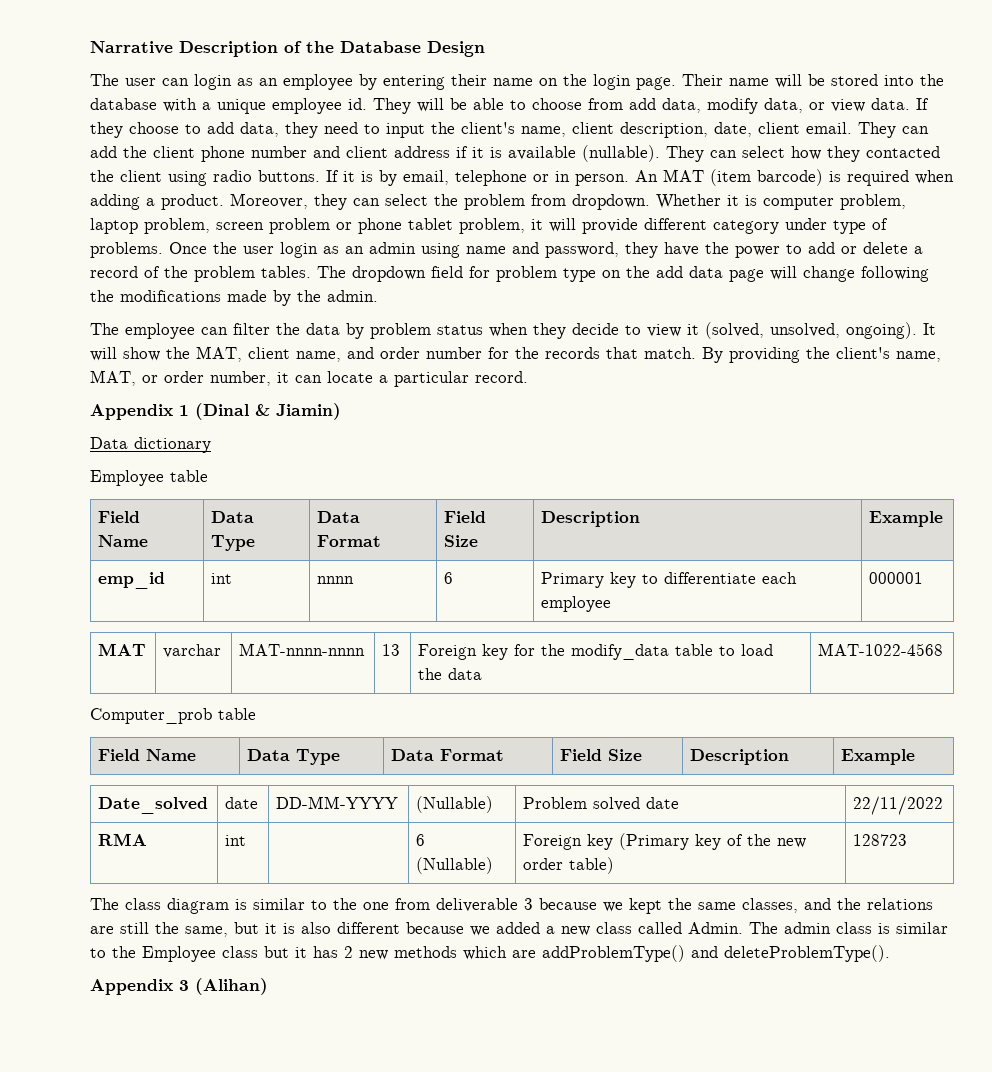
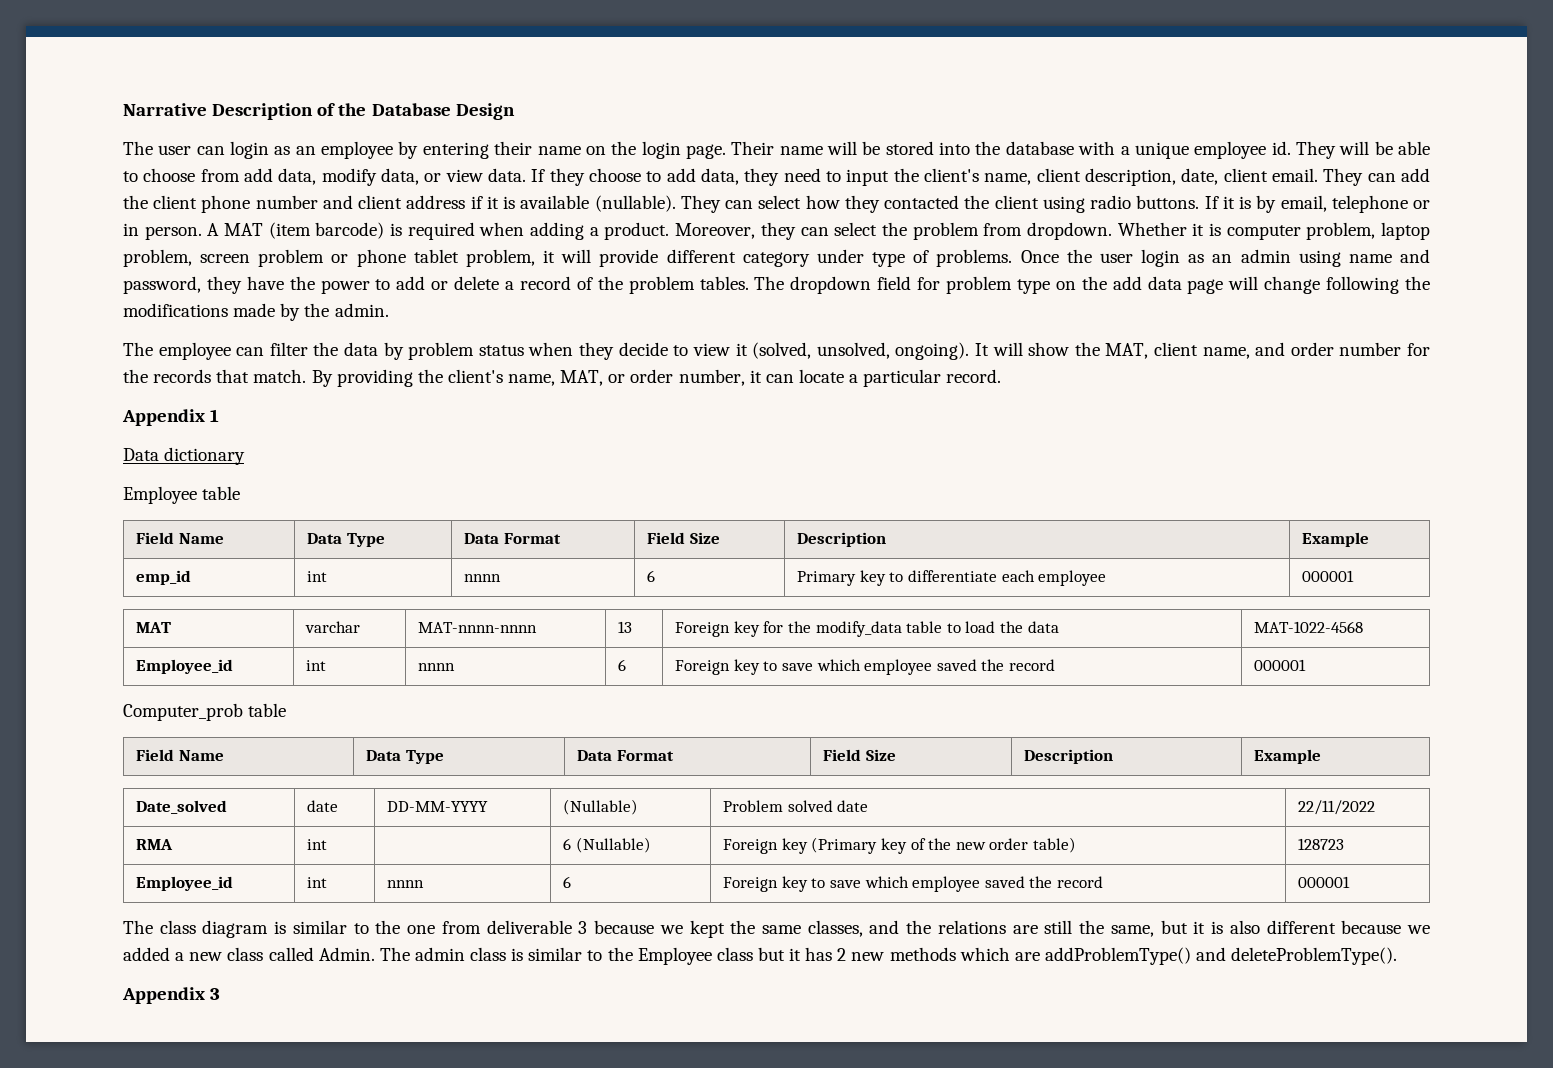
[635,170,658,182] An -> [207,223,220,236] A
[195,403,341,420] (Dinal & Jiamin) -> (220, 415) none
(944, 649) none -> [136,659,234,674] [306,660,327,671] [418,663,456,671] [618,659,627,671] [675,659,1056,675] [1254,659,1307,671] // Employee_id | int | nnnn | 6 | Foreign key to save which employee saved the record | 000001
(908, 840) none -> [136,876,234,891] [307,877,328,888] [387,880,425,888] [563,876,572,888] [723,876,1104,892] [1298,876,1351,888] // Employee_id | int | nnnn | 6 | Foreign key to save which employee saved the record | 000001
[195,978,268,995] (Alihan) -> (221, 994) none

